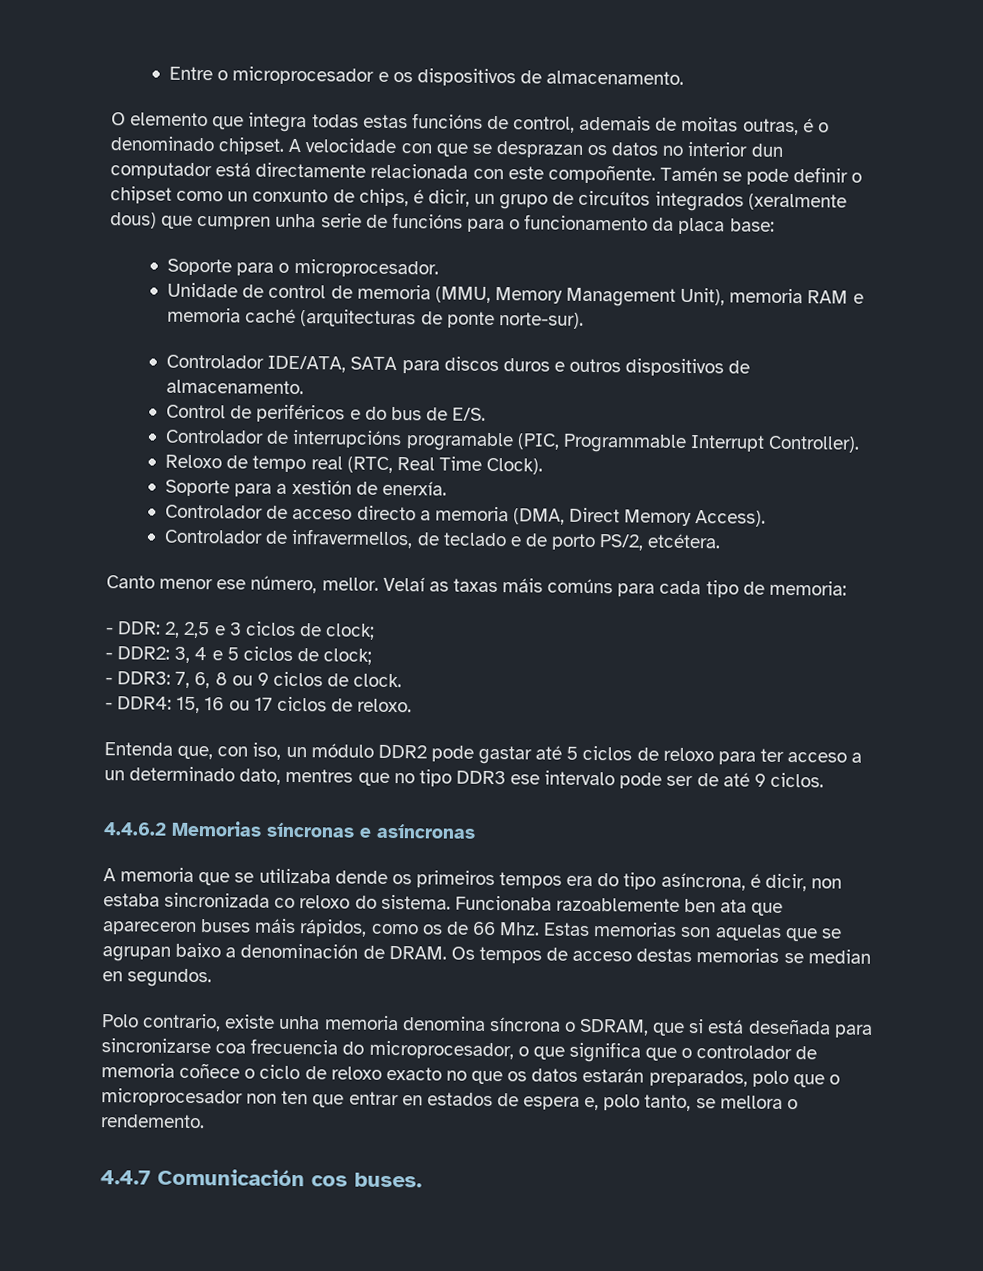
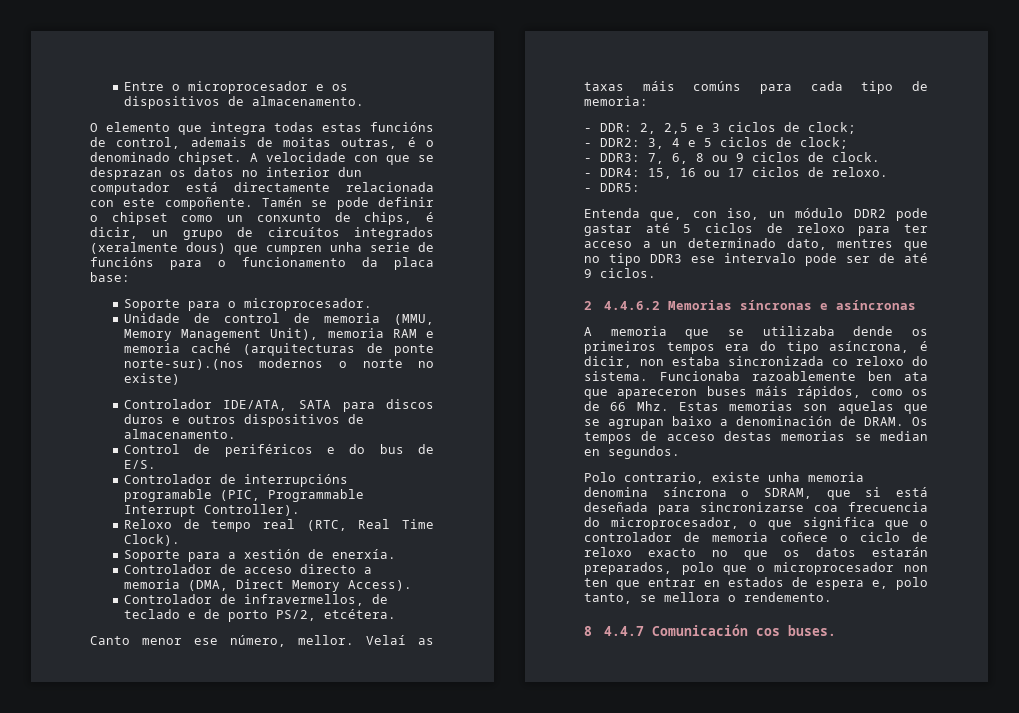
[498,312,584,329] norte-sur). -> [123,358,434,370] [123,373,180,385] norte-sur).(nos modernos o norte no existe)
(413, 705) none -> [584,183,640,192] // - DDR5:
(824, 780) none -> [584,301,592,310] 2
(205, 1121) none -> [584,626,592,636] 8

